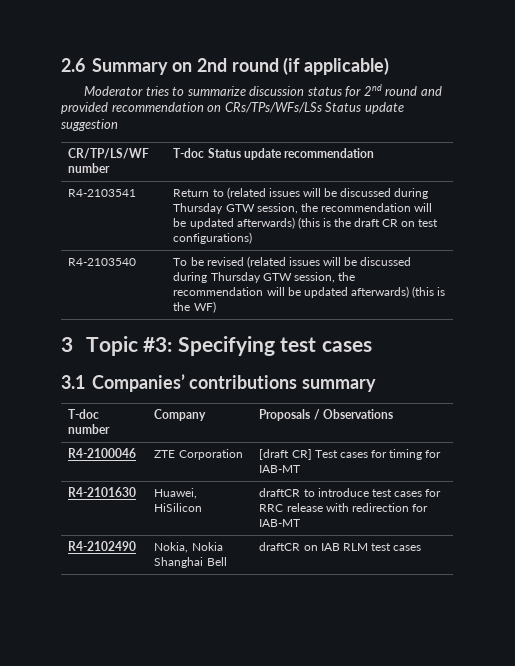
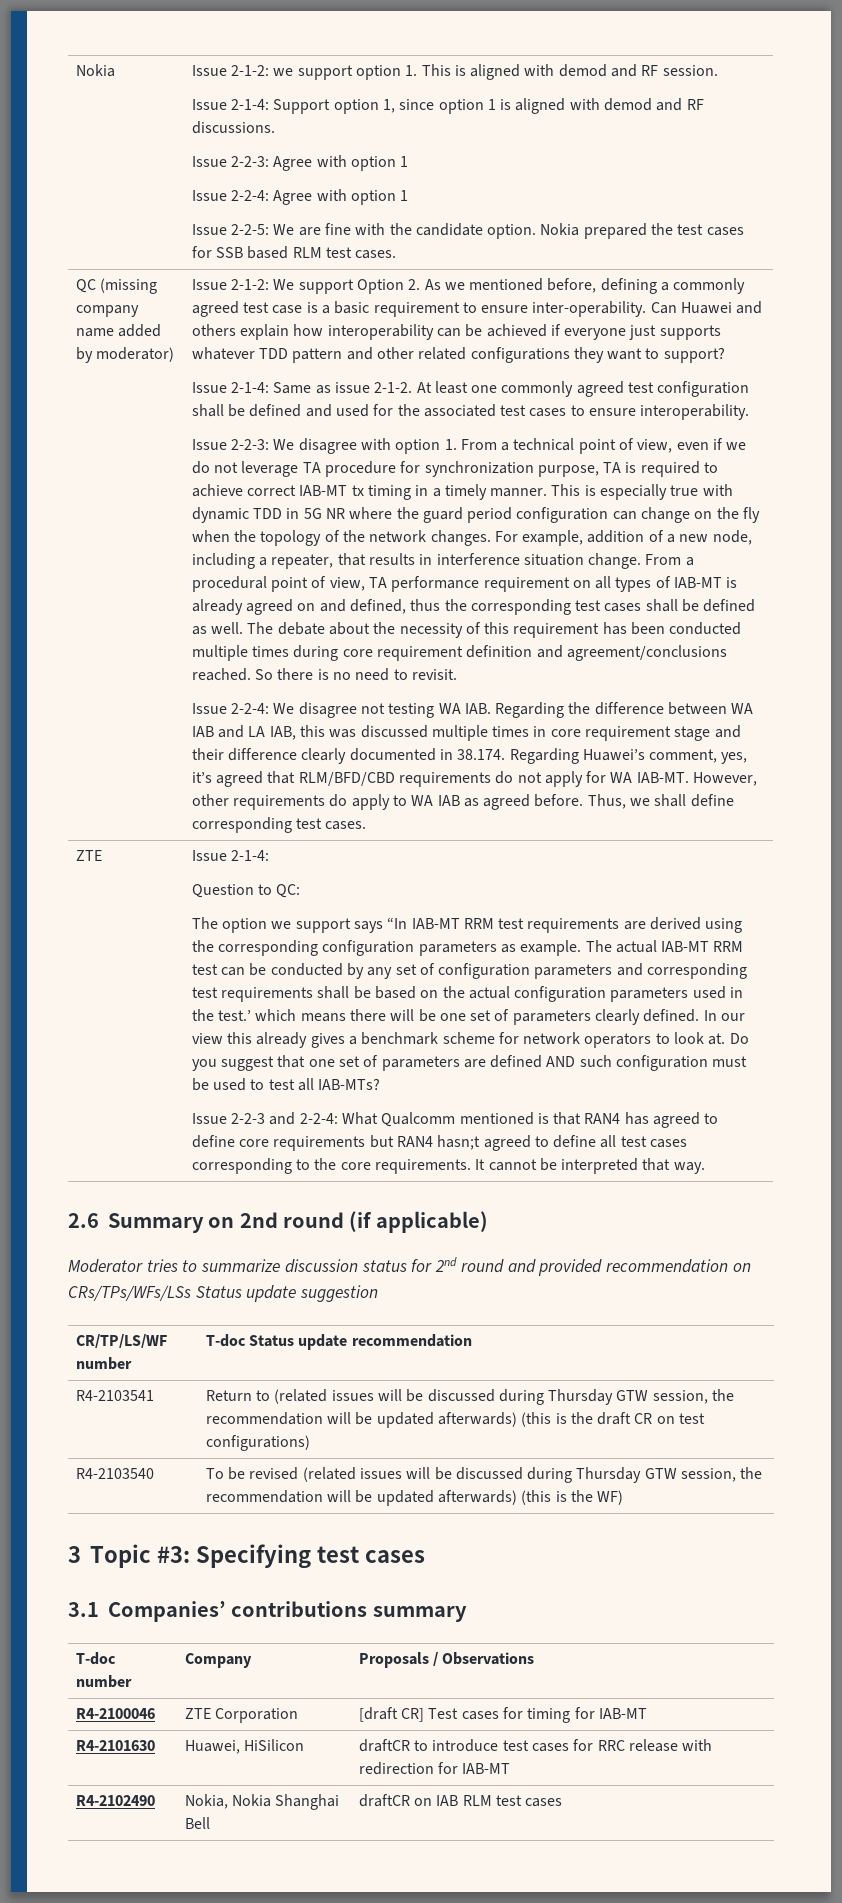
(61, 65) none -> [75,64,115,77] [191,64,718,80] [191,98,704,114] [191,121,275,134] [191,155,409,171] [191,189,409,205] [191,223,744,239] [191,246,397,259] [75,278,157,294] [75,305,139,317] [75,324,161,337] [75,347,174,363] [191,278,746,294] [191,301,763,317] [191,324,721,340] [191,347,725,363] [191,381,750,397] [191,404,750,420] [191,438,747,454] [191,461,719,477] [191,484,733,500] [191,507,761,523] [191,530,752,546] [191,553,694,569] [191,576,738,592] [191,599,756,615] [191,622,742,638] [191,645,727,661] [191,668,457,681] [191,702,754,718] [191,725,741,741] [191,748,748,764] [191,771,758,787] [191,794,734,810] [191,817,367,833] [75,850,102,861] [191,850,269,861] [191,884,301,898] [191,917,743,933] [191,940,744,956] [191,963,748,979] [191,986,744,1002] [191,1009,746,1025] [191,1032,749,1048] [191,1055,748,1071] [191,1078,381,1091] [191,1112,719,1128] [191,1135,688,1151] [191,1158,705,1174] Nokia | Issue 2-1-2: we support option 1. This is aligned with demod and RF session. // Issue 2-1-4: Support option 1, since option 1 is aligned with demod and RF discussions. // Issue 2-2-3: Agree with option 1 // Issue 2-2-4: Agree with option 1 // Issue 2-2-5: We are fine with the candidate option. Nokia prepared the test cases for SSB based RLM test cases. // QC (missing company name added by moderator) | Issue 2-1-2: We support Option 2. As we mentioned before, defining a commonly agreed test case is a basic requirement to ensure inter-operability. Can Huawei and others explain how interoperability can be achieved if everyone just supports whatever TDD pattern and other related configurations they want to support? // Issue 2-1-4: Same as issue 2-1-2. At least one commonly agreed test configuration shall be defined and used for the associated test cases to ensure interoperability. // Issue 2-2-3: We disagree with option 1. From a technical point of view, even if we do not leverage TA procedure for synchronization purpose, TA is required to achieve correct IAB-MT tx timing in a timely manner. This is especially true with dynamic TDD in 5G NR where the guard period configuration can change on the fly when the topology of the network changes. For example, addition of a new node, including a repeater, that results in interference situation change. From a procedural point of view, TA performance requirement on all types of IAB-MT is already agreed on and defined, thus the corresponding test cases shall be defined as well. The debate about the necessity of this requirement has been conducted multiple times during core requirement definition and agreement/conclusions reached. So there is no need to revisit. // Issue 2-2-4: We disagree not testing WA IAB. Regarding the difference between WA IAB and LA IAB, this was discussed multiple times in core requirement stage and their difference clearly documented in 38.174. Regarding Huawei’s comment, yes, it’s agreed that RLM/BFD/CBD requirements do not apply for WA IAB-MT. However, other requirements do apply to WA IAB as agreed before. Thus, we shall define corresponding test cases. // ZTE | Issue 2-1-4: // Question to QC: // The option we support says “In IAB-MT RRM test requirements are derived using the corresponding configuration parameters as example. The actual IAB-MT RRM test can be conducted by any set of configuration parameters and corresponding test requirements shall be based on the actual configuration parameters used in the test.’ which means there will be one set of parameters clearly defined. In our view this already gives a benchmark scheme for network operators to look at. Do you suggest that one set of parameters are defined AND such configuration must be used to test all IAB-MTs? // Issue 2-2-3 and 2-2-4: What Qualcomm mentioned is that RAN4 has agreed to define core requirements but RAN4 hasn;t agreed to define all test cases corresponding to the core requirements. It cannot be interpreted that way. //

